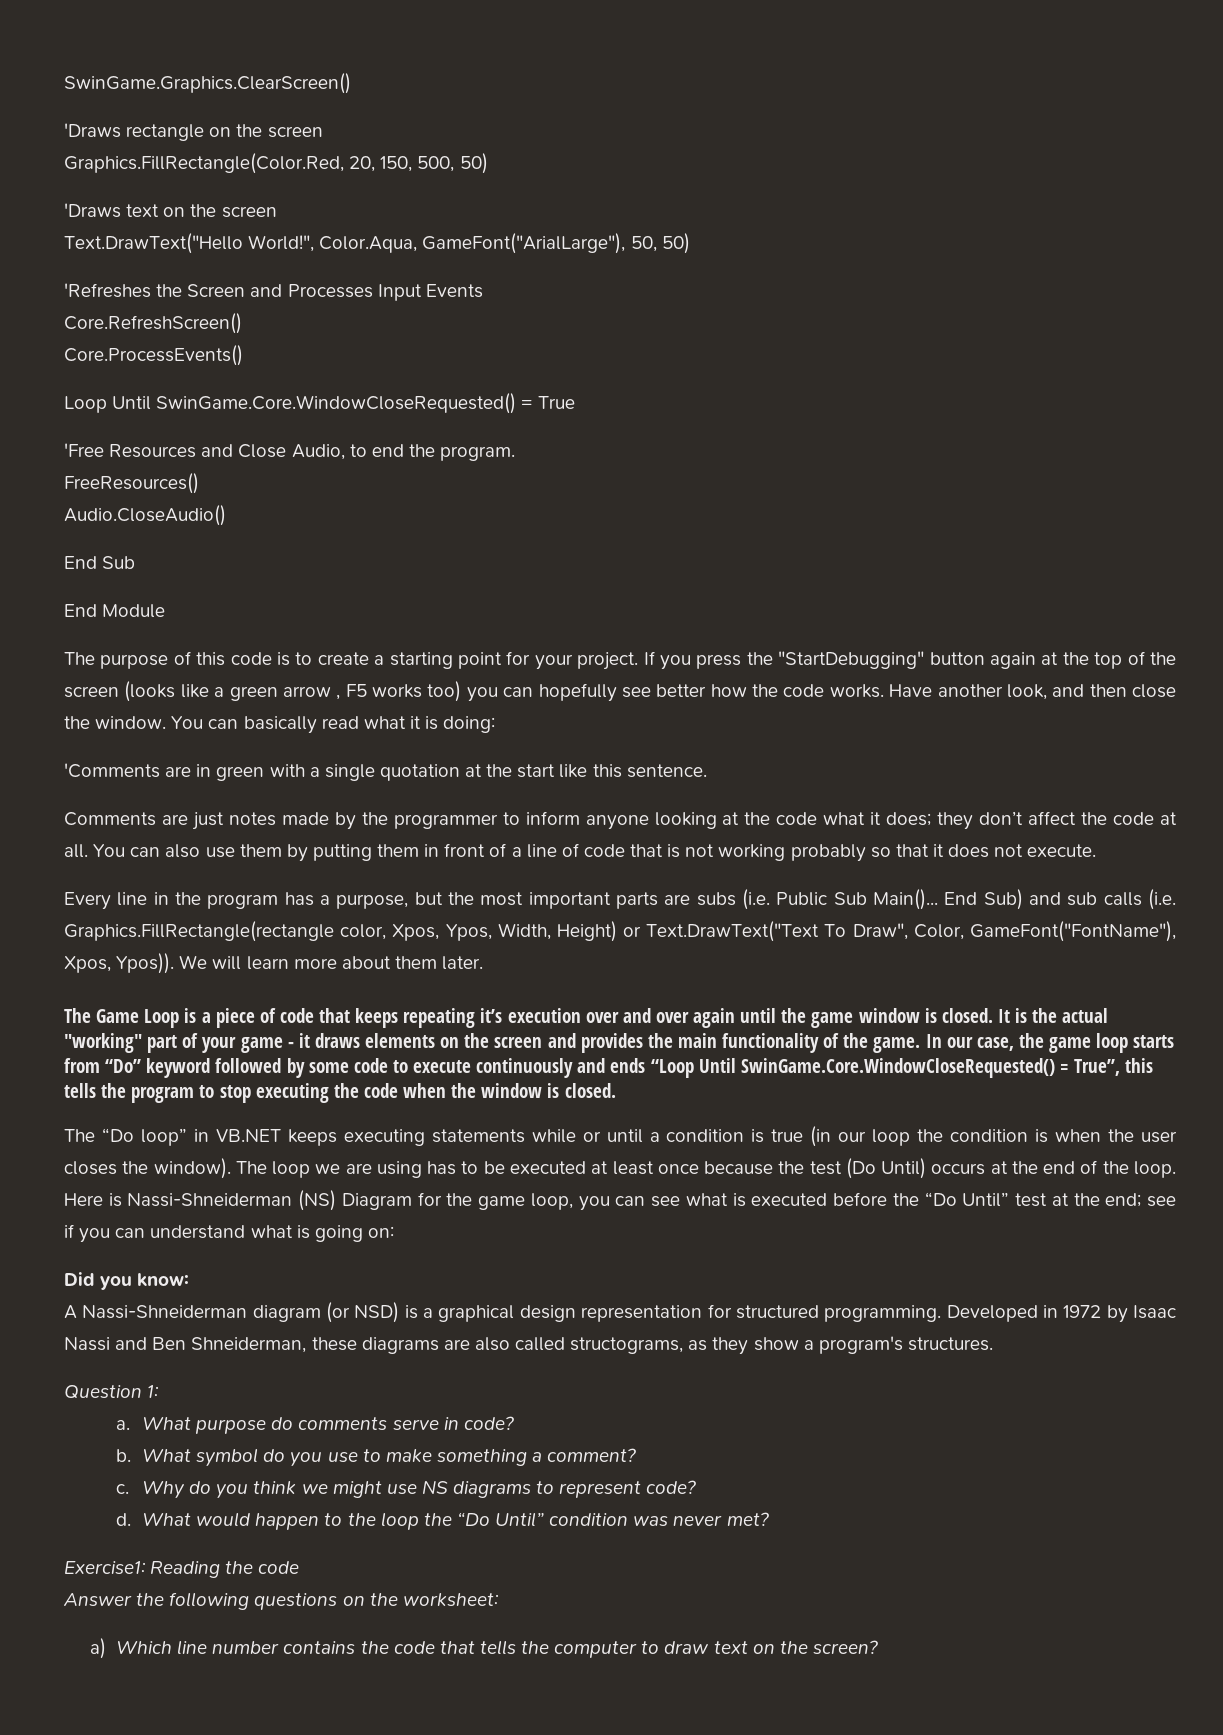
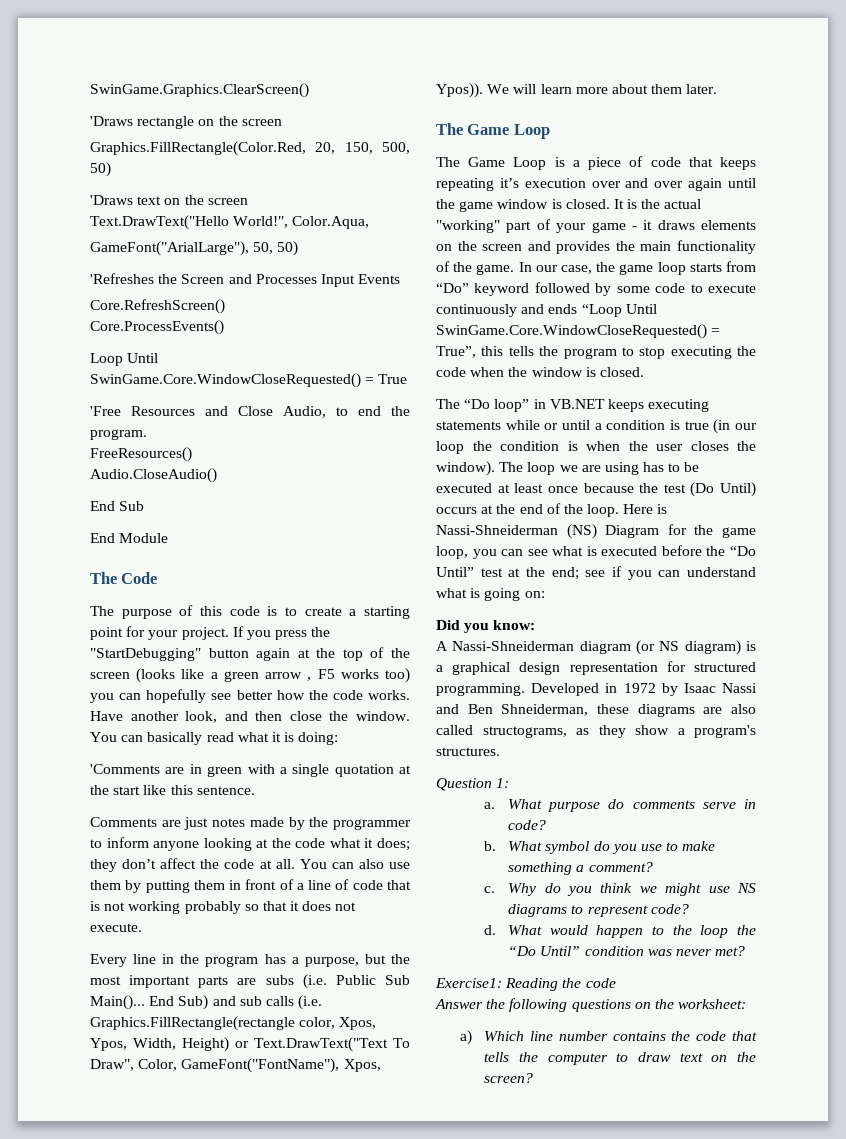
(418, 244) none -> (370, 222) //
(166, 611) none -> [90,572,158,584] // The Code
(180, 1018) none -> [436,157,547,170] // The Game Loop
[354,1302,400,1323] NSD) -> [659,640,741,655] NS diagram)

